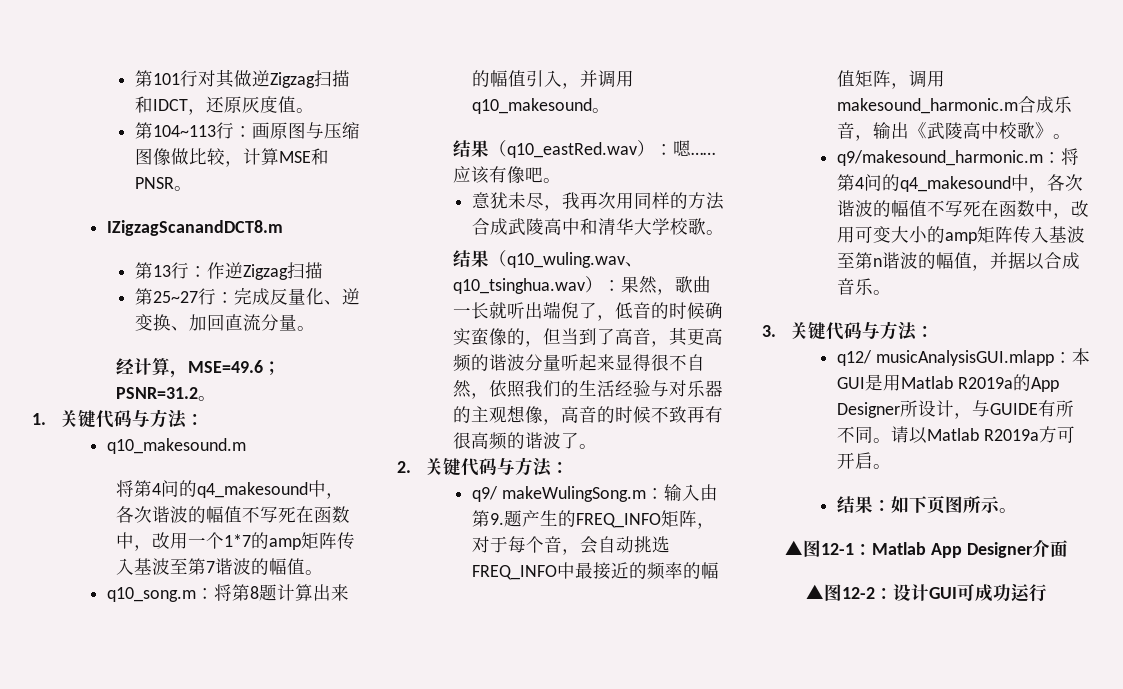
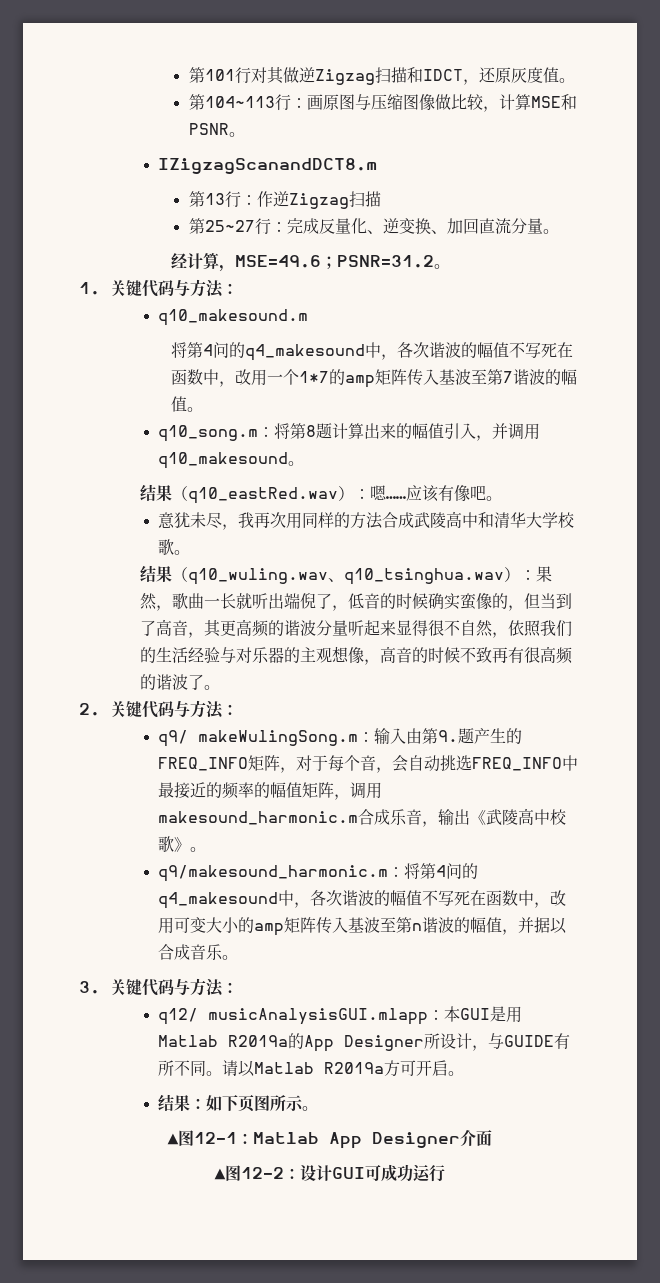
[135,177,175,189] PNSR -> [188,123,229,135] PSNR

